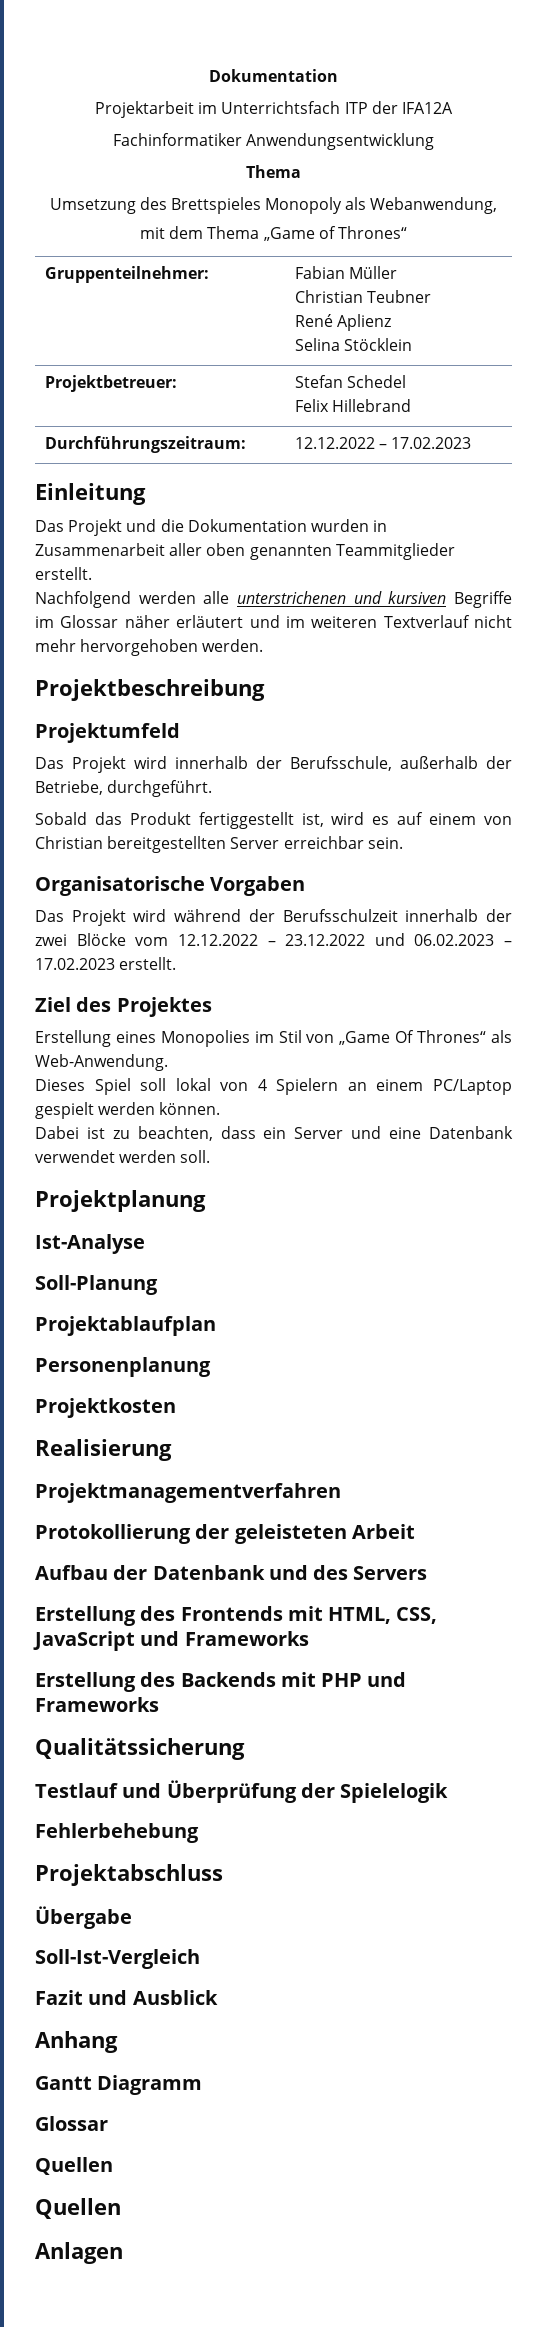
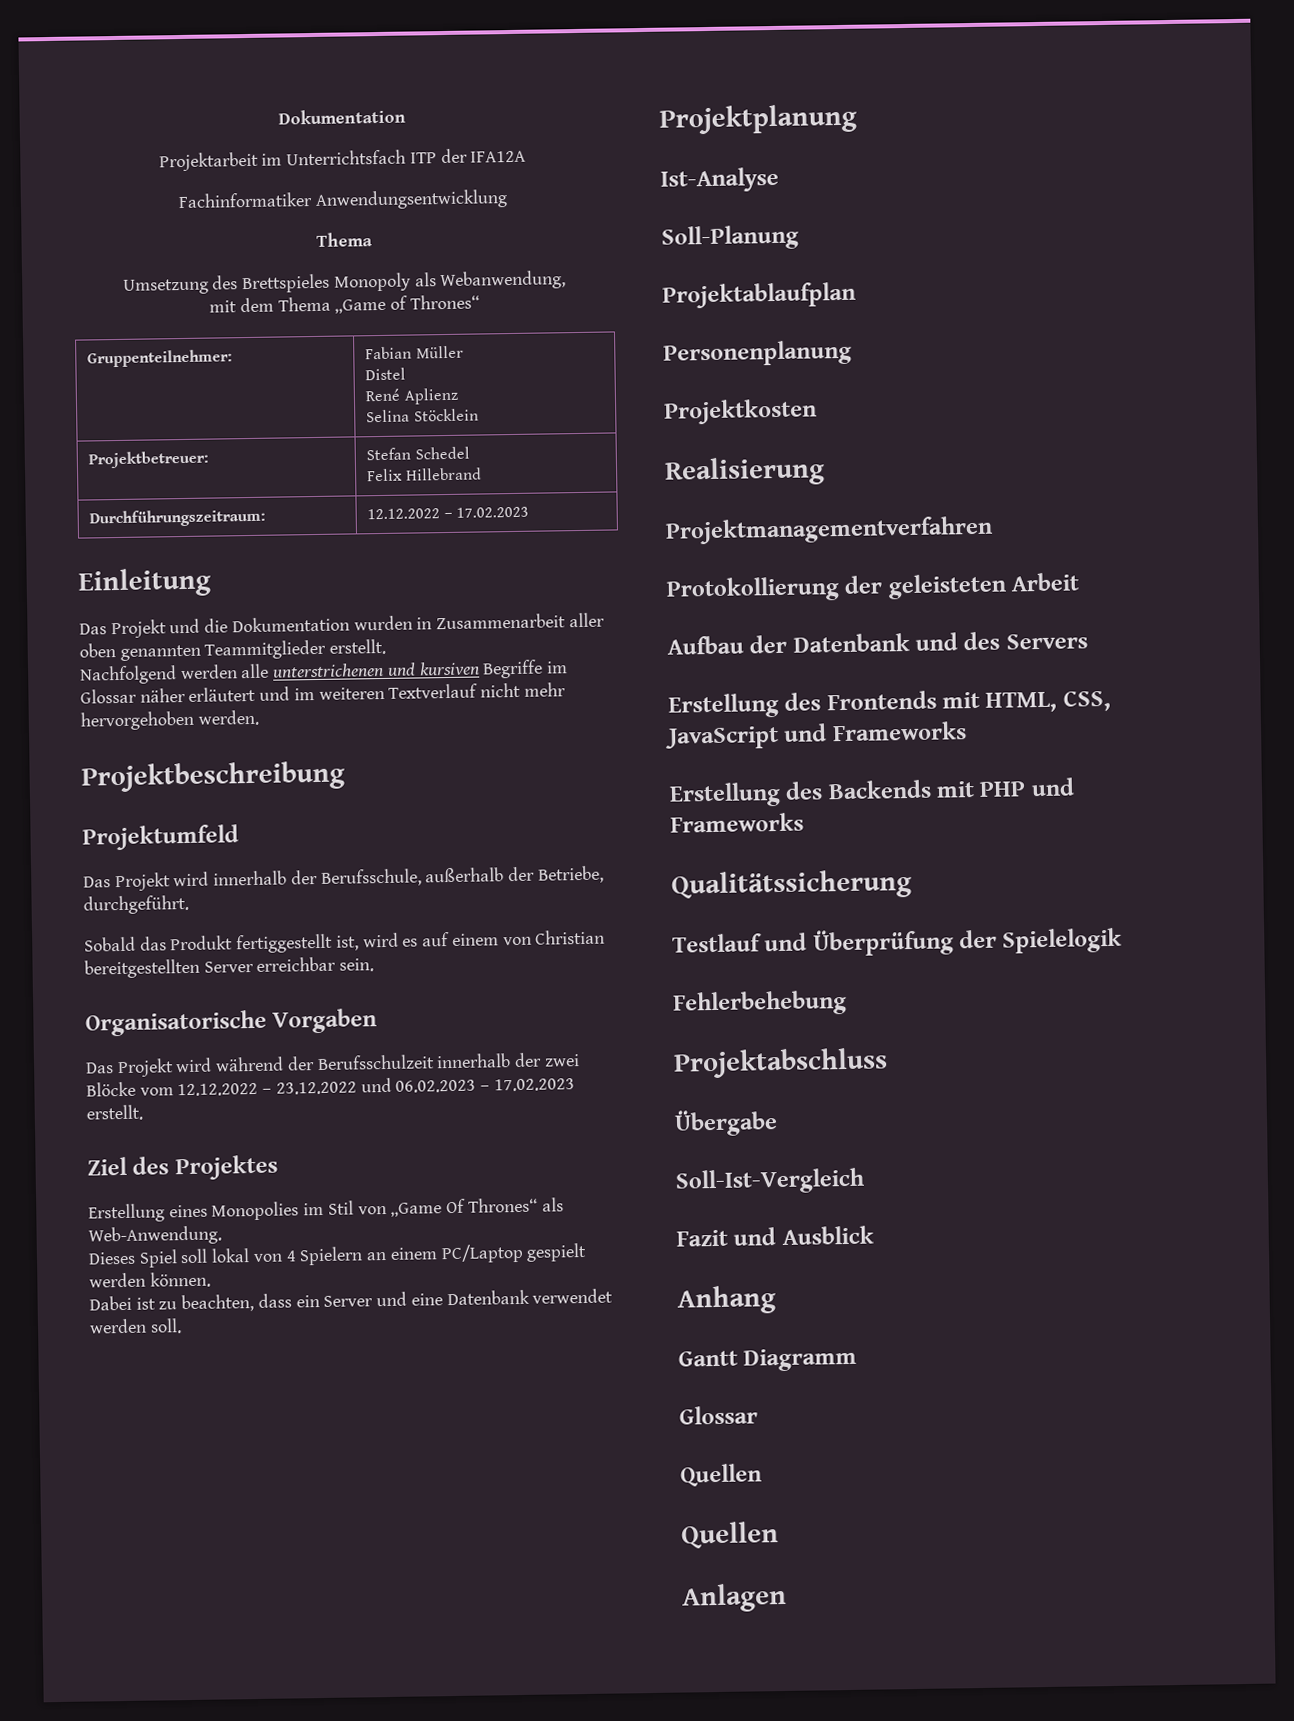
[294,290,431,303] Christian Teubner -> [365,367,407,381] Distel

